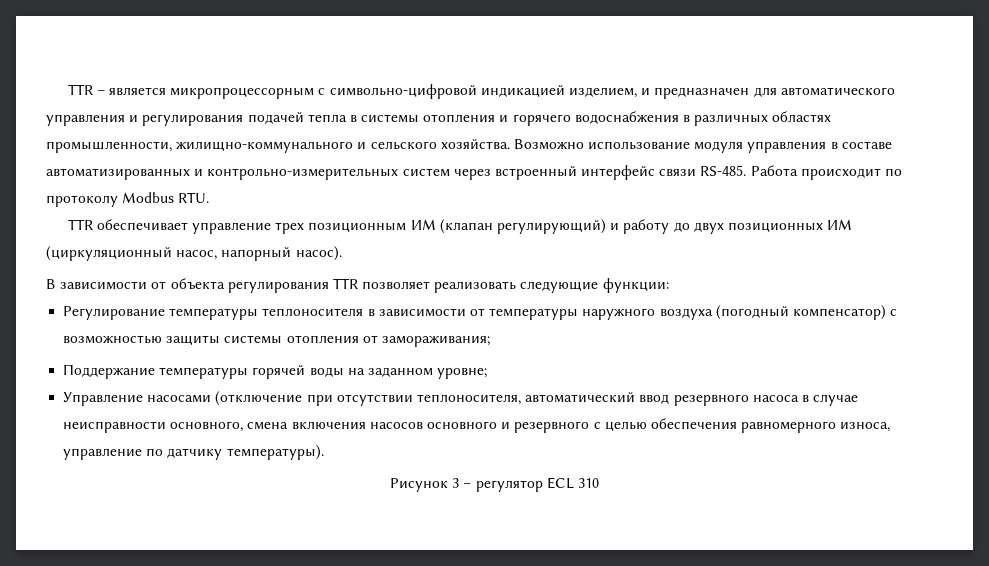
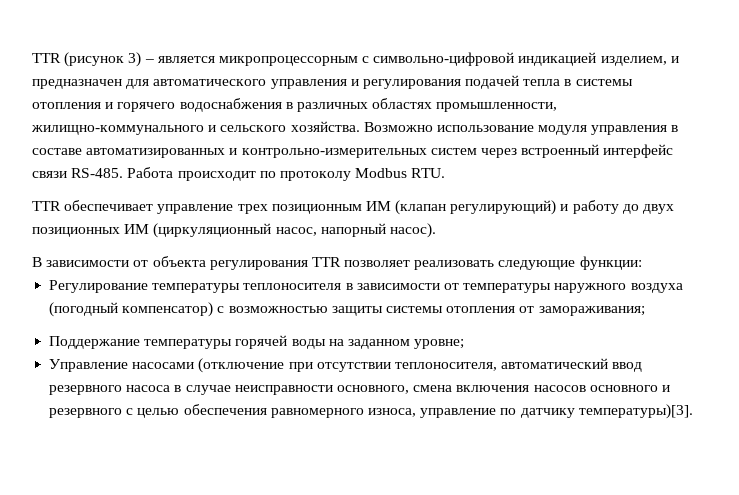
[67,84,93,95] TTR -> [32,52,142,67] TTR (рисунок 3)
[226,445,324,460] [390,477,599,492] температуры). // Рисунок 3 – регулятор ECL 310 -> [578,404,693,419] температуры)[3].

